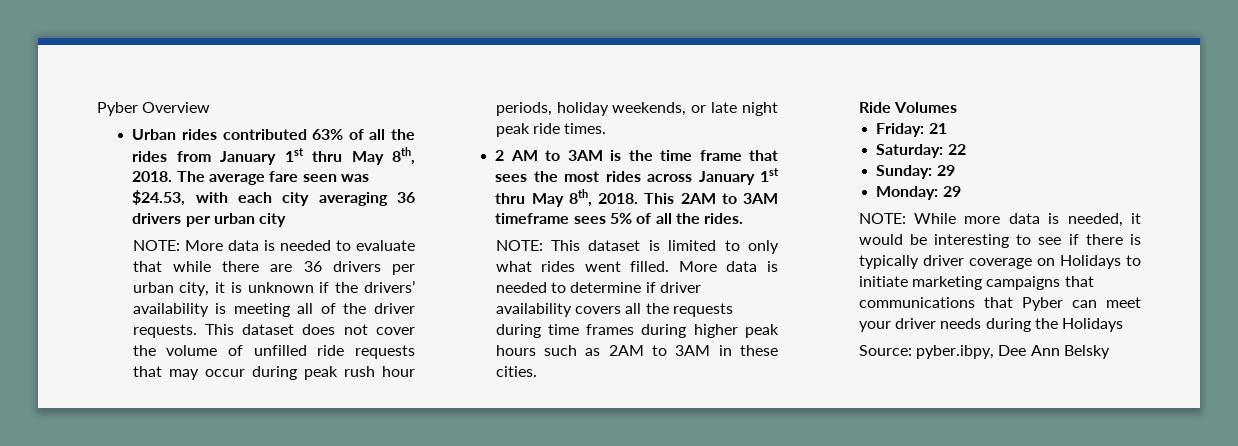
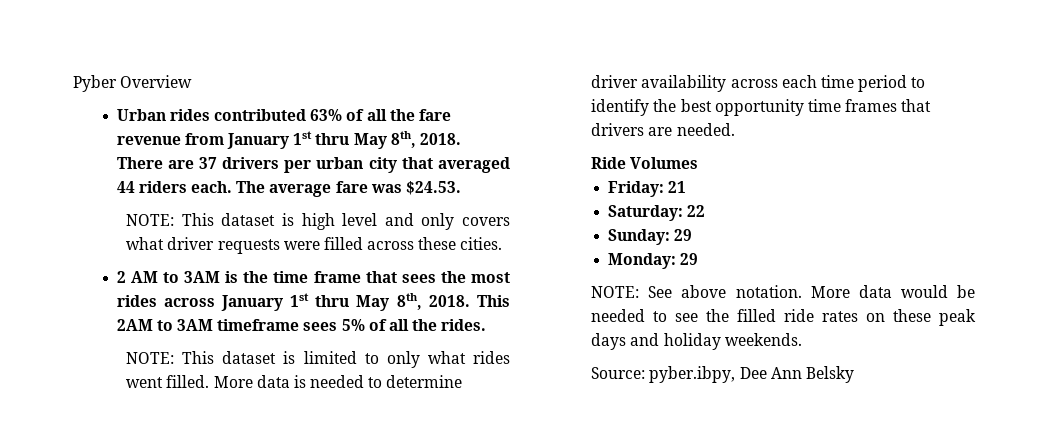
[132,151,168,162] rides -> [418,109,451,121] [116,136,181,145] fare revenue
[176,171,370,185] [132,190,415,206] [132,213,287,227] [132,240,415,251] [132,261,415,275] [132,280,416,296] [132,303,415,317] [132,324,415,338] [132,345,415,359] [132,366,415,380] [495,102,778,116] [495,123,607,137] The average fare seen was $24.53, with each city averaging 36 drivers per urban city // NOTE: More data is needed to evaluate that while there are 36 drivers per urban city, it is unknown if the drivers’ availability is meeting all of the driver requests. This dataset does not cover the volume of unfilled ride requests that may occur during peak rush hour periods, holiday weekends, or late night peak ride times. -> [116,157,510,173] [116,181,461,197] [126,213,511,230] [126,237,503,254] There are 37 drivers per urban city that averaged 44 riders each. The average fare was $24.53. // NOTE: This dataset is high level and only covers what driver requests were filled across these cities.
[645,282,656,293] if -> (463, 381) none
[575,303,733,317] [495,324,779,338] [495,345,778,356] [495,366,537,377] covers all the requests during time frames during higher peak hours such as 2AM to 3AM in these cities. -> [730,75,926,92] [591,99,932,116] [591,123,735,136] across each time period to identify the best opportunity time frames that drivers are needed.
[914,213,1141,227] While more data is needed, it -> [648,285,892,298] See above notation. More data
[934,234,1010,248] interesting -> [591,309,646,322] needed
[1068,234,1141,245] [858,255,1141,269] [858,276,1094,290] [858,297,1141,311] [858,318,1124,332] if there is typically driver coverage on Holidays to initiate marketing campaigns that communications that Pyber can meet your driver needs during the Holidays -> [706,309,976,326] [591,333,802,350] the filled ride rates on these peak days and holiday weekends.

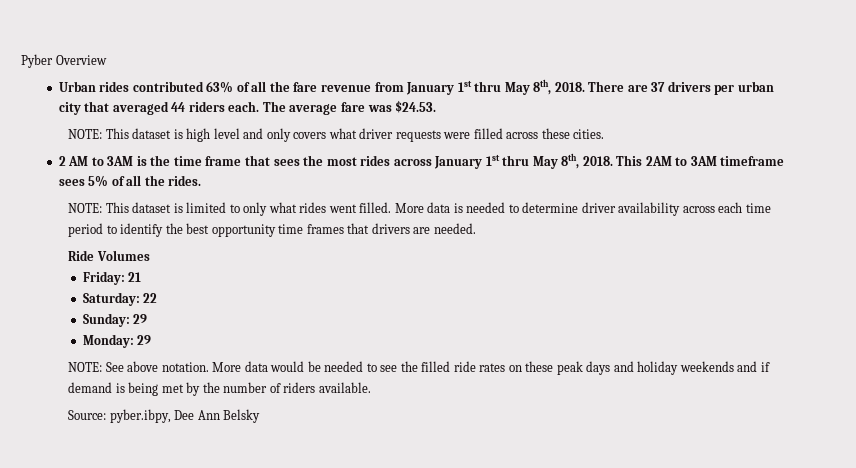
[724,333,802,346] weekends. -> [679,361,770,372] [68,382,371,396] weekends and if demand is being met by the number of riders available.

